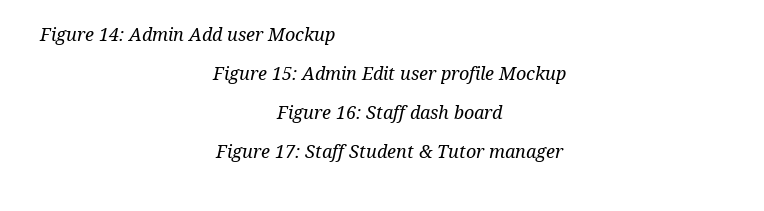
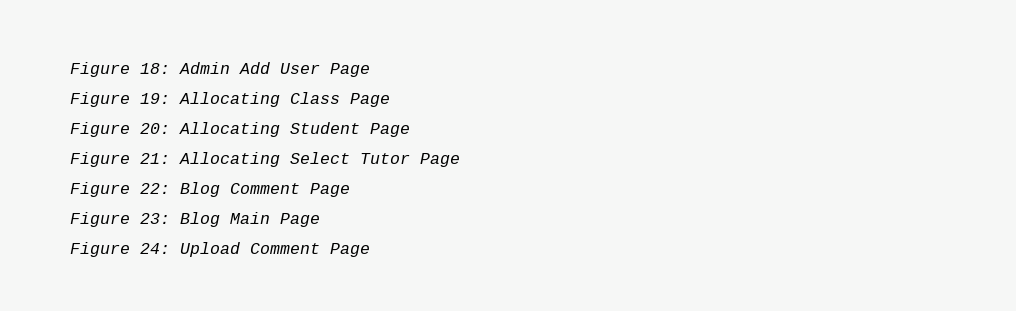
[39,27,124,45] Figure 14: -> [70,62,170,77] Figure 18:
[227,27,335,45] [212,66,566,84] [276,105,503,123] [215,144,564,162] user Mockup // Figure 15: Admin Edit user profile Mockup // Figure 16: Staff dash board // Figure 17: Staff Student & Tutor manager -> [280,63,370,77] [70,92,390,107] [70,122,410,137] [70,152,460,167] [70,182,350,197] [70,212,320,227] [70,242,370,257] User Page // Figure 19: Allocating Class Page // Figure 20: Allocating Student Page // Figure 21: Allocating Select Tutor Page // Figure 22: Blog Comment Page // Figure 23: Blog Main Page // Figure 24: Upload Comment Page

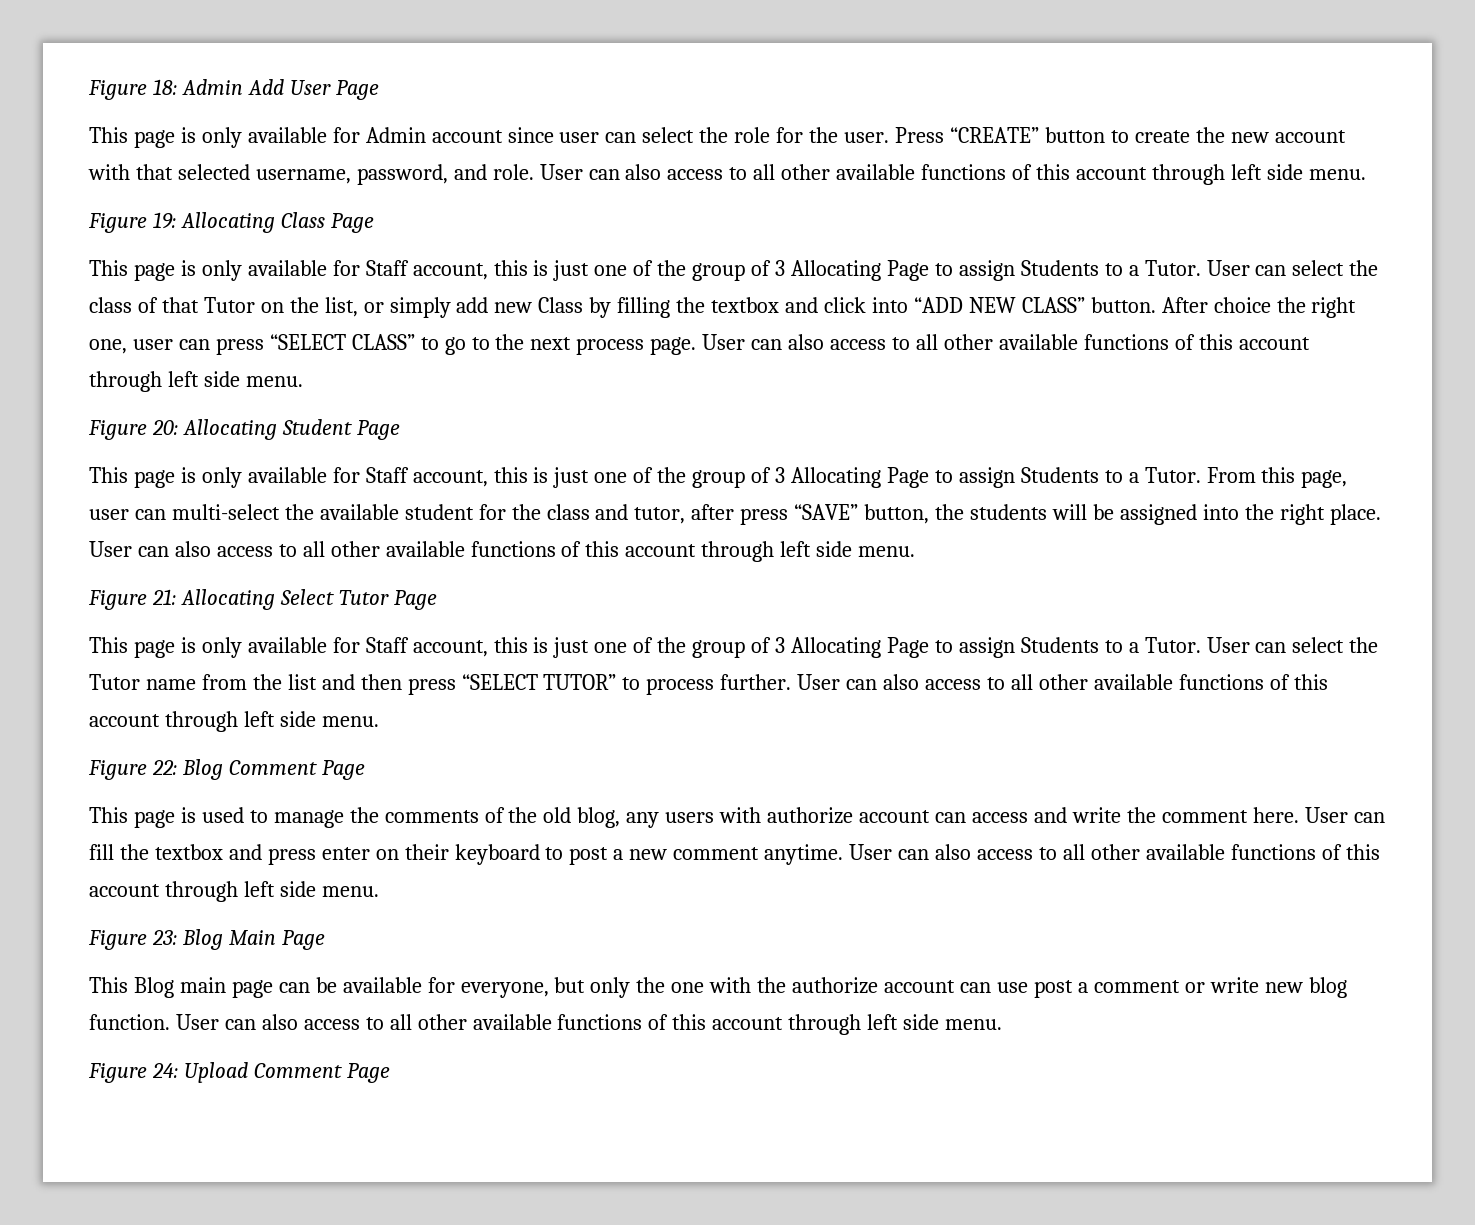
(370, 70) none -> [89,127,1346,148] [88,164,1366,185] // This page is only available for Admin account since user can select the role for the user. Press “CREATE” button to create the new account with that selected username, password, and role. User can also access to all other available functions of this account through left side menu.
(390, 100) none -> [89,260,1379,281] [89,297,1357,318] [89,334,1310,355] [89,371,303,392] // This page is only available for Staff account, this is just one of the group of 3 Allocating Page to assign Students to a Tutor. User can select the class of that Tutor on the list, or simply add new Class by filling the textbox and click into “ADD NEW CLASS” button. After choice the right one, user can press “SELECT CLASS” to go to the next process page. User can also access to all other available functions of this account through left side menu.
(410, 130) none -> [89,467,1348,488] [89,504,1381,525] [89,541,916,562] // This page is only available for Staff account, this is just one of the group of 3 Allocating Page to assign Students to a Tutor. From this page, user can multi-select the available student for the class and tutor, after press “SAVE” button, the students will be assigned into the right place. User can also access to all other available functions of this account through left side menu.
(460, 160) none -> [89,637,1379,658] [89,674,1328,695] [89,711,379,732] // This page is only available for Staff account, this is just one of the group of 3 Allocating Page to assign Students to a Tutor. User can select the Tutor name from the list and then press “SELECT TUTOR” to process further. User can also access to all other available functions of this account through left side menu.
(350, 190) none -> [89,807,1385,828] [89,844,1380,865] [89,881,379,902] // This page is used to manage the comments of the old blog, any users with authorize account can access and write the comment here. User can fill the textbox and press enter on their keyboard to post a new comment anytime. User can also access to all other available functions of this account through left side menu.
(320, 220) none -> [89,977,1347,998] [89,1014,1003,1035] // This Blog main page can be available for everyone, but only the one with the authorize account can use post a comment or write new blog function. User can also access to all other available functions of this account through left side menu.

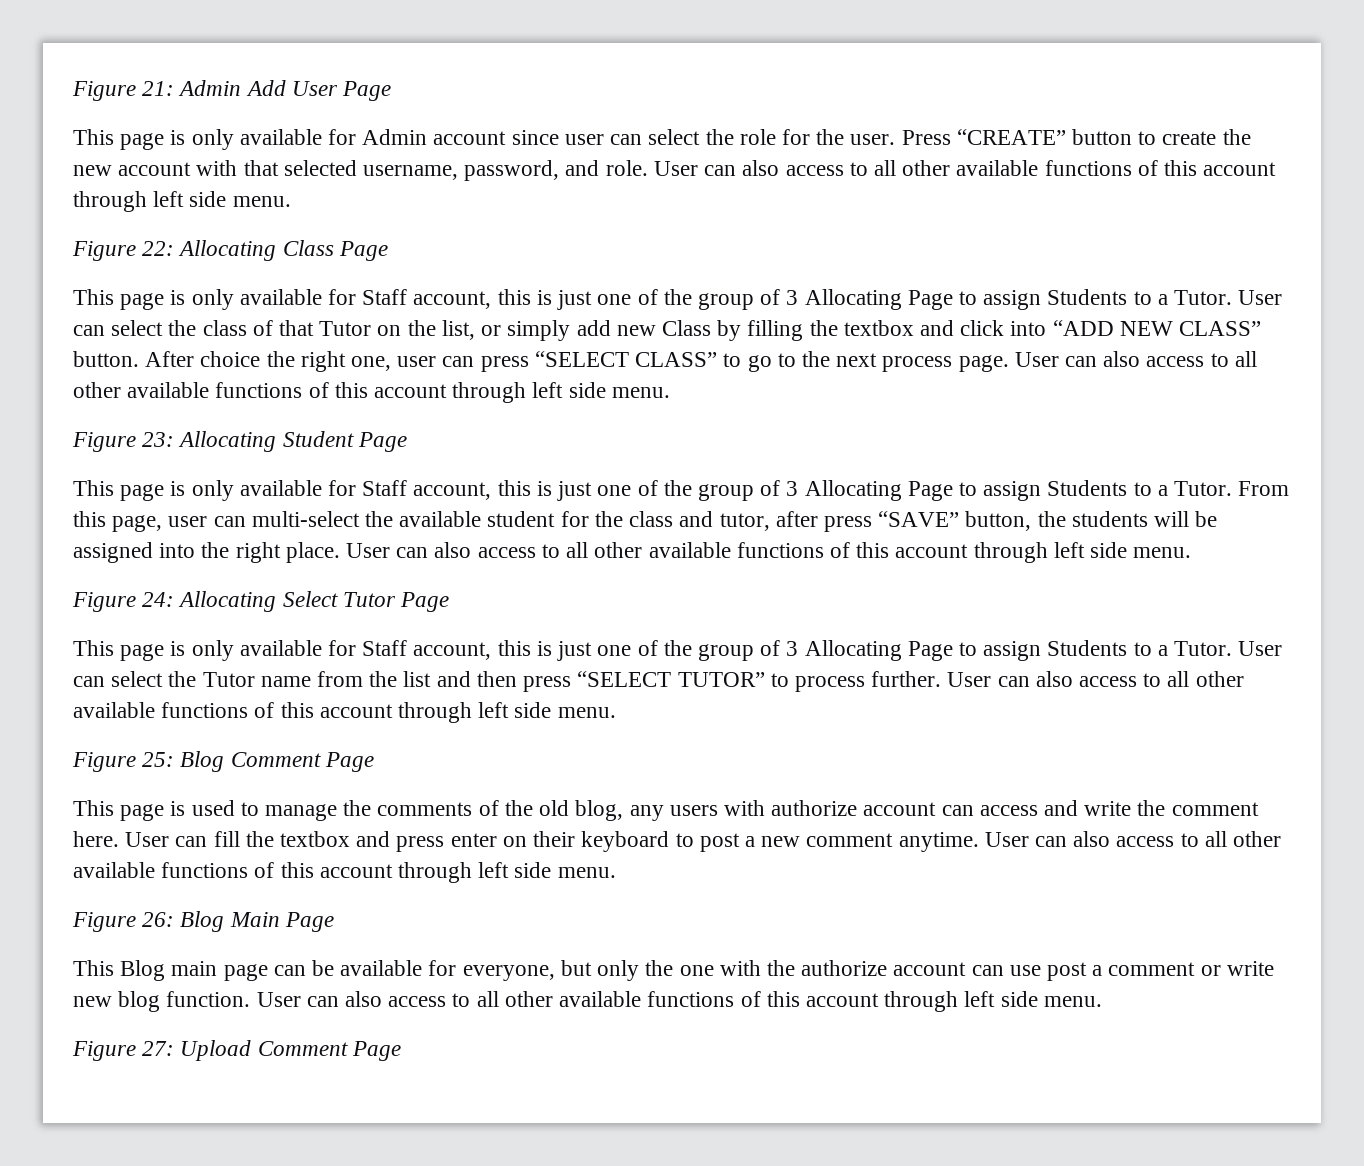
[88,79,177,100] Figure 18: -> [72,81,175,101] Figure 21:
[152,212,176,229] 19: -> [142,241,175,256] 22:
[151,420,178,435] 20: -> [142,432,175,447] 23:
[151,589,176,605] 21: -> [142,592,175,607] 24:
[151,760,177,775] 22: -> [142,752,175,767] 25:
[151,930,177,945] 23: -> [142,912,175,927] 26:
[151,1063,178,1078] 24: -> [142,1041,175,1056] 27:

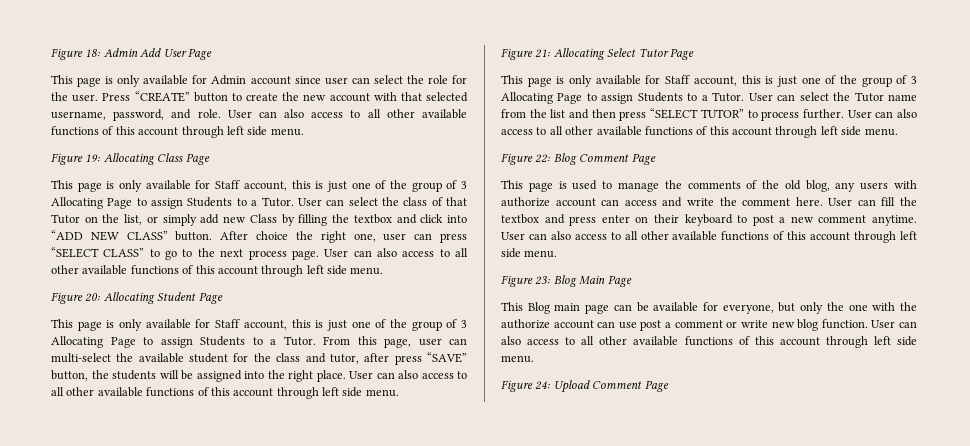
[72,81,175,101] Figure 21: -> [51,48,101,60] Figure 18:
[142,241,175,256] 22: -> [85,154,101,162] 19:
[142,432,175,447] 23: -> [85,293,101,302] 20:
[142,592,175,607] 24: -> [535,49,551,58] 21:
[142,752,175,767] 25: -> [535,154,551,163] 22:
[142,912,175,927] 26: -> [535,276,551,285] 23:
[142,1041,175,1056] 27: -> [535,381,551,390] 24:

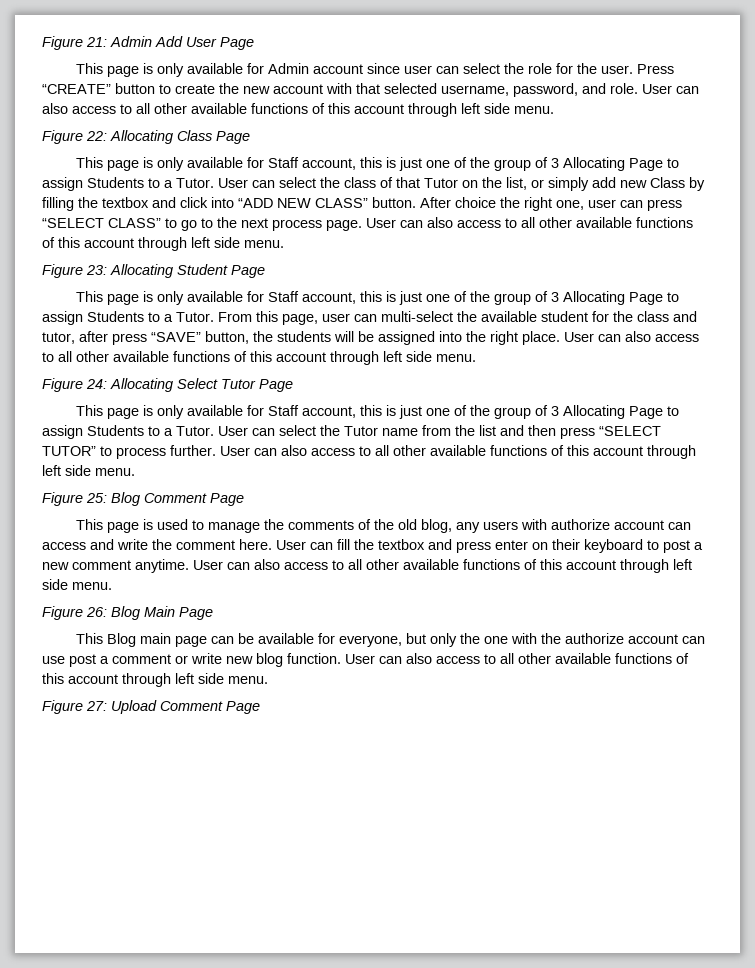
[51,48,101,60] Figure 18: -> [42,36,107,50] Figure 21:
[85,154,101,162] 19: -> [86,131,107,141] 22:
[85,293,101,302] 20: -> [86,265,107,275] 23:
[535,49,551,58] 21: -> [86,379,107,389] 24:
[535,154,551,163] 22: -> [86,493,107,503] 25:
[535,276,551,285] 23: -> [86,607,107,617] 26:
[535,381,551,390] 24: -> [86,701,107,711] 27:

